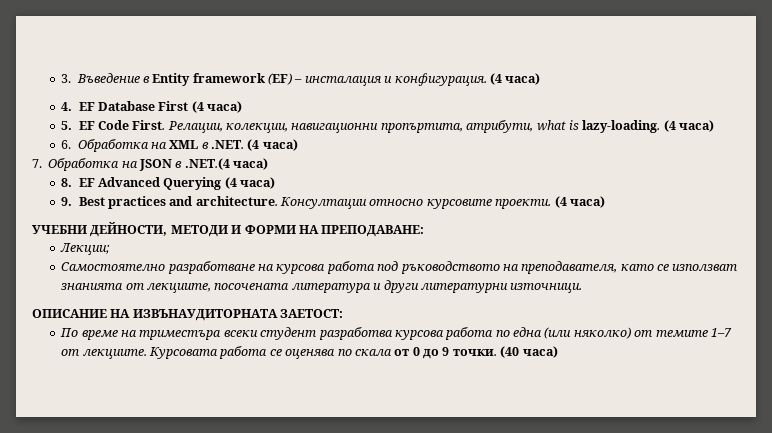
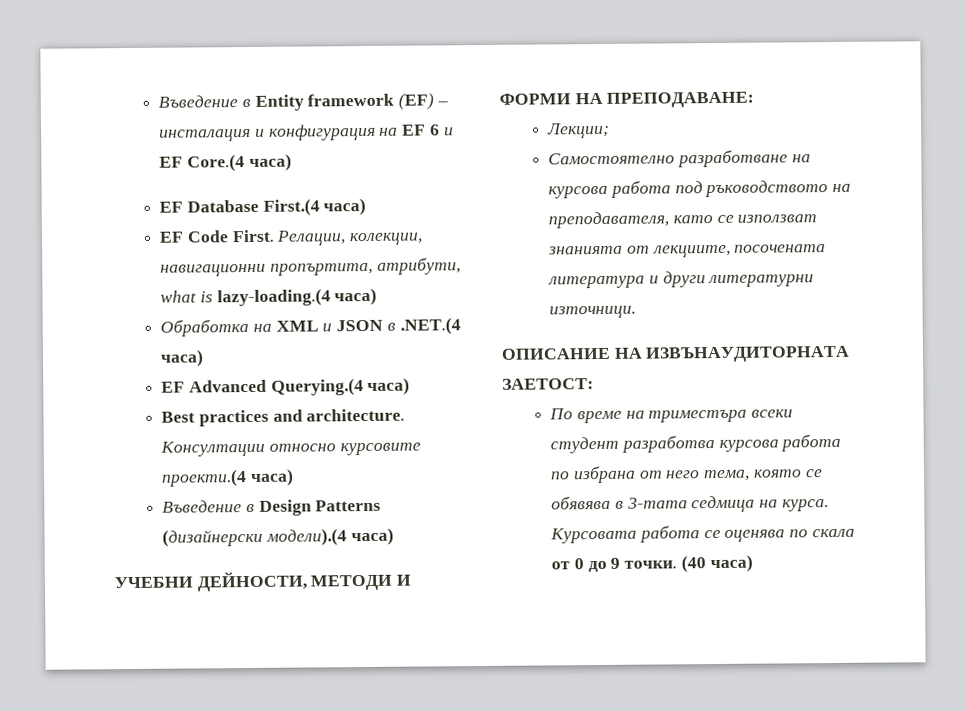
[61,74,72,83] 3. -> (158, 101) none
[394,73,541,86] [61,102,73,111] конфигурация. (4 часа) // 4. -> [268,123,454,141] [159,153,292,172] конфигурация на EF 6 и EF Core.(4 часа) //
[158,101,243,113] [61,121,73,130] First (4 часа) // 5. -> [262,197,367,216] First.(4 часа) //
[582,120,715,133] [61,140,72,149] lazy-loading. (4 часа) // 6. -> [216,287,378,307] lazy-loading.(4 часа) //
[201,139,298,151] [32,158,138,171] в .NET. (4 часа) // 7. Обработка на -> [322,323,333,332] и
[61,178,73,187] 8. -> (205, 358) none
[163,177,276,190] [61,197,73,206] Querying (4 часа) // 9. -> [270,377,411,396] Querying.(4 часа) //
[495,196,567,209] проекти. (4 -> [161,468,295,487] [162,499,382,516] [162,528,348,547] проекти.(4 часа) // Въведение в Design Patterns (дизайнерски модели).(4
[513,327,732,339] [61,349,147,359] една (или няколко) от темите 1–7 от лекциите. -> [573,465,823,484] [551,495,829,513] избрана от него тема, която се обявява в 3-тата седмица на курса.

